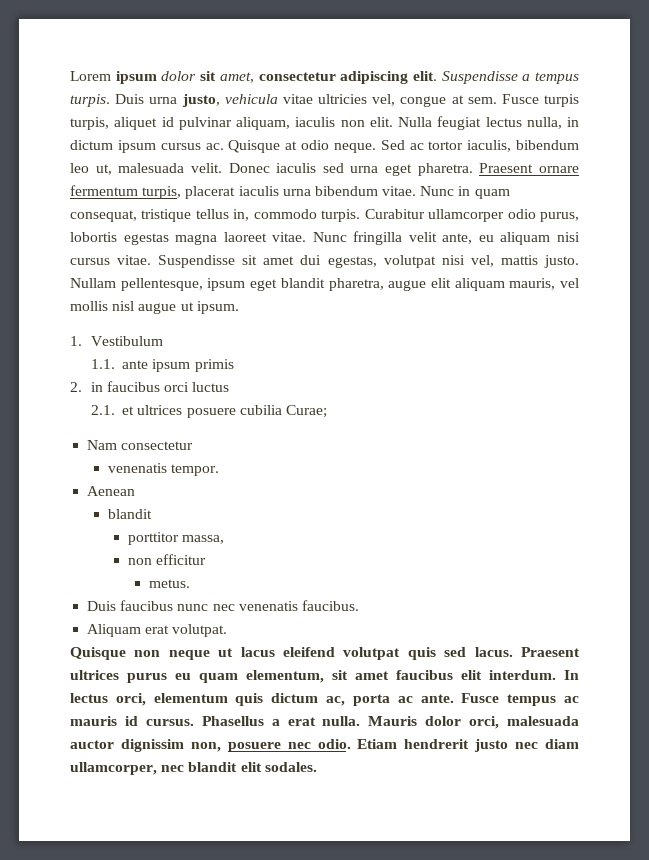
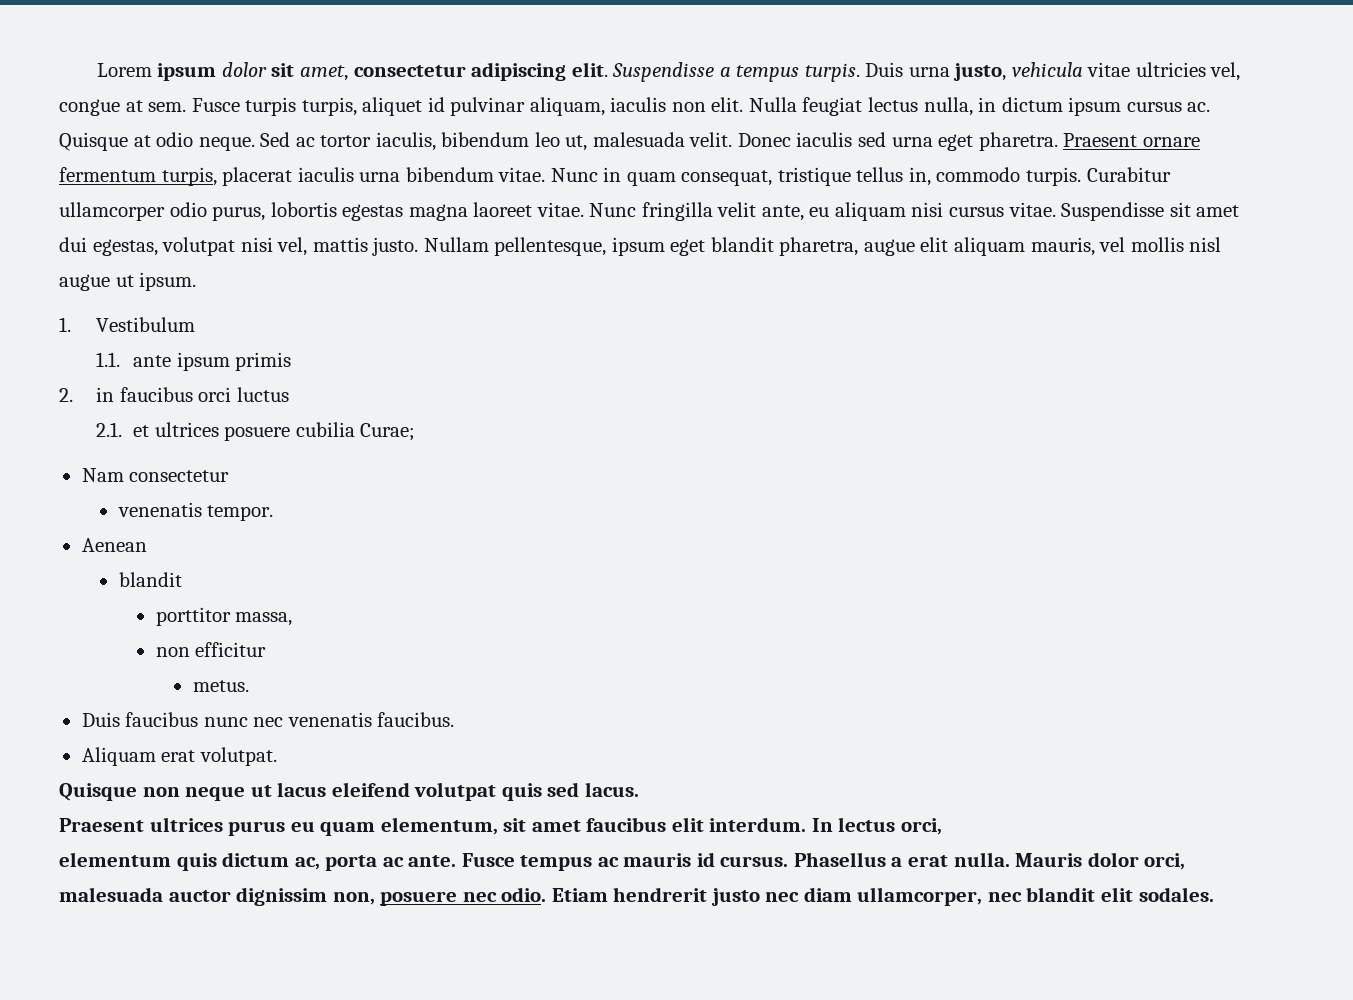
(513, 652) none -> (639, 789) //
(146, 699) none -> (942, 826) //

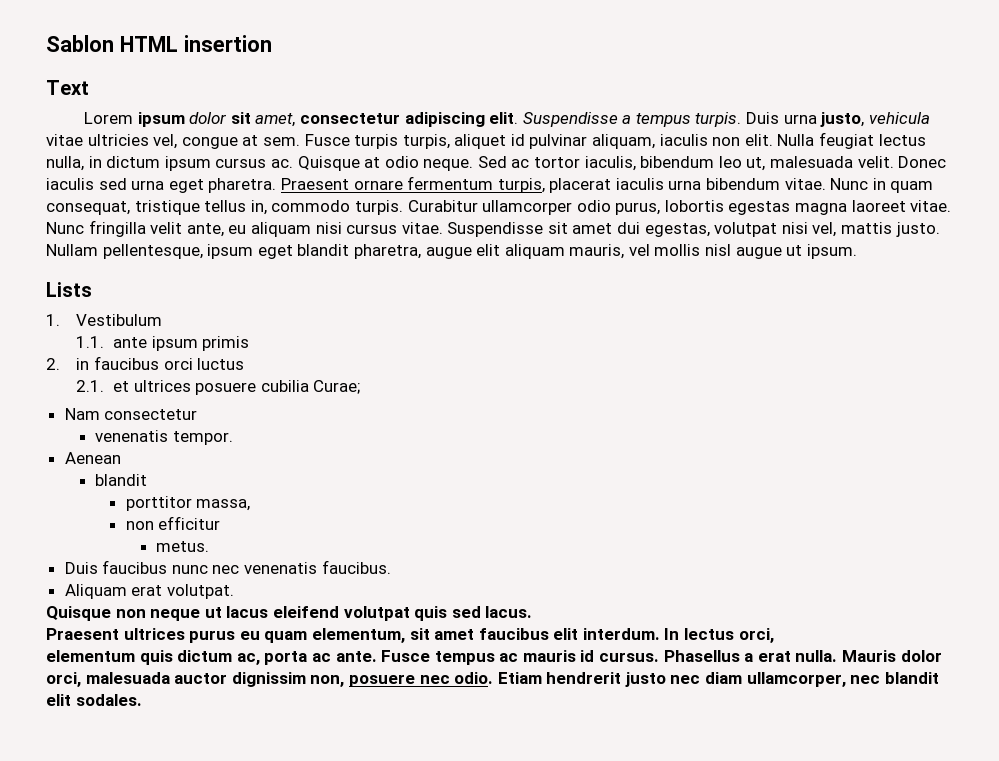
(96, 70) none -> [46,35,272,52] [46,80,89,95] Sablon HTML insertion // Text //
(197, 281) none -> [46,282,92,297] // Lists

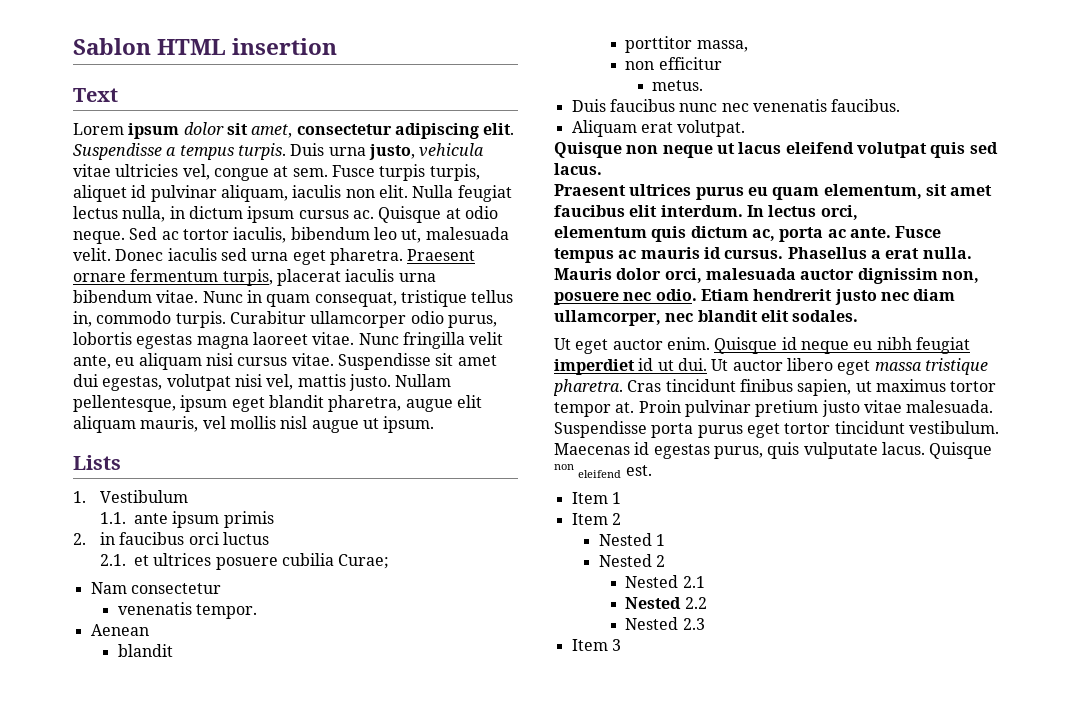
(142, 700) none -> [554,337,970,354] [554,358,988,375] [553,379,997,396] [554,400,994,417] [554,421,999,438] [554,442,993,459] [554,464,574,470] [578,465,652,478] [571,492,621,504] [571,513,621,525] [598,533,665,546] [598,554,665,567] [625,575,705,588] [625,597,707,609] [625,617,705,630] [571,639,621,651] // Ut eget auctor enim. Quisque id neque eu nibh feugiat imperdiet id ut dui. Ut auctor libero eget massa tristique pharetra. Cras tincidunt finibus sapien, ut maximus tortor tempor at. Proin pulvinar pretium justo vitae malesuada. Suspendisse porta purus eget tortor tincidunt vestibulum. Maecenas id egestas purus, quis vulputate lacus. Quisque non eleifend est. // Item 1 // Item 2 // Nested 1 // Nested 2 // Nested 2.1 // Nested 2.2 // Nested 2.3 // Item 3

